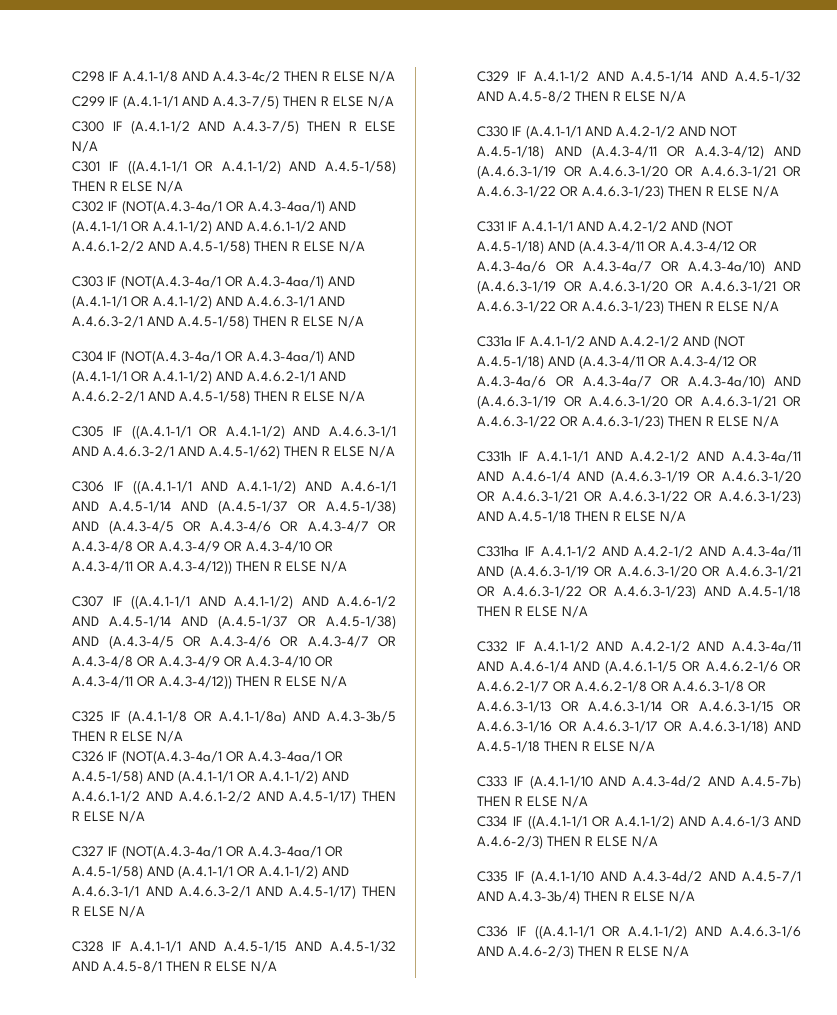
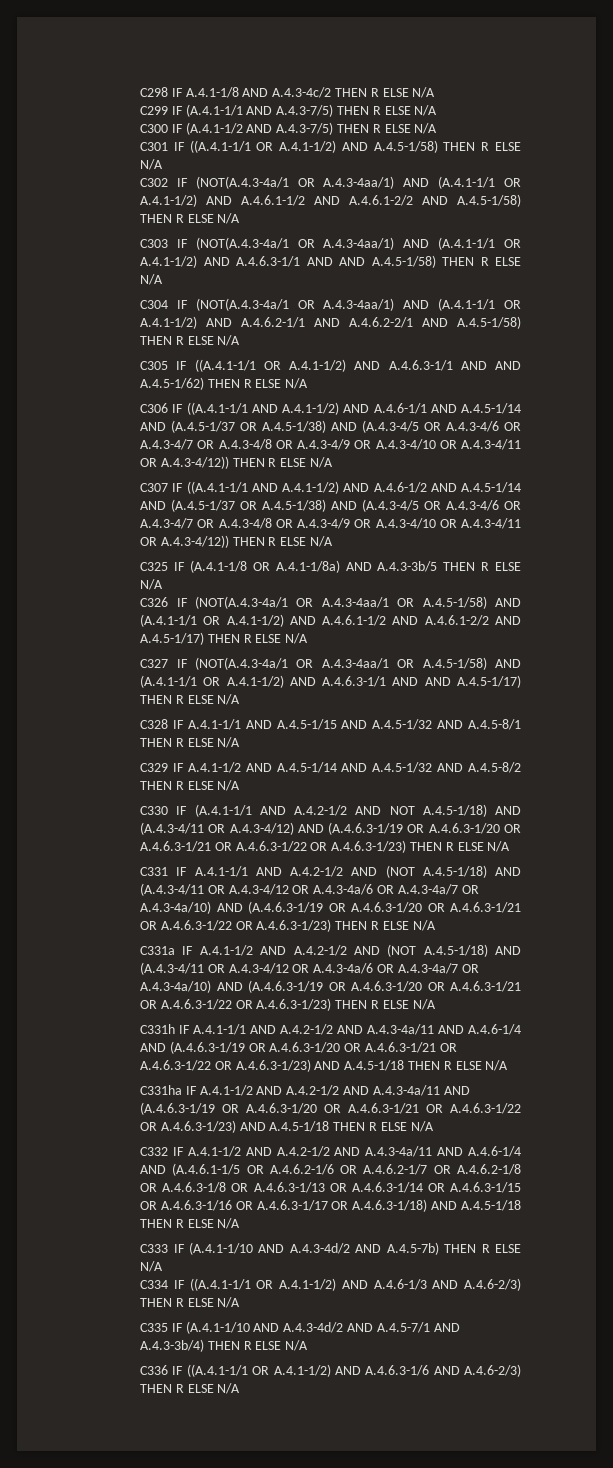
[72,316,144,328] A.4.6.3-2/1 -> (333, 261) none
[103,446,175,458] A.4.6.3-2/1 -> (487, 365) none
[178,886,250,898] A.4.6.3-2/1 -> (419, 681) none

